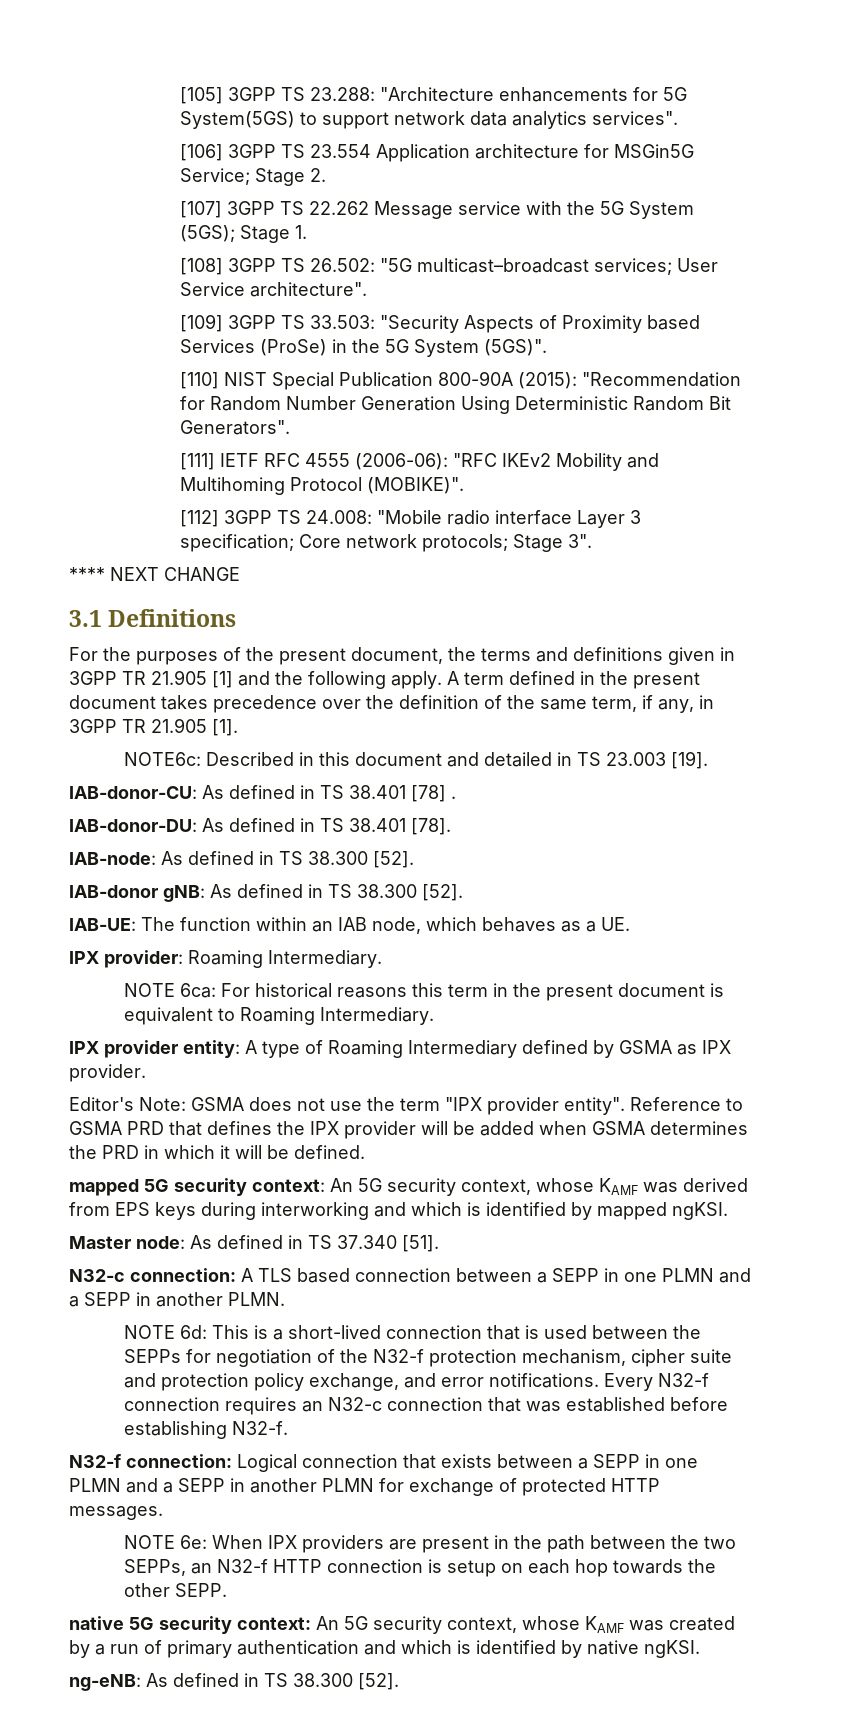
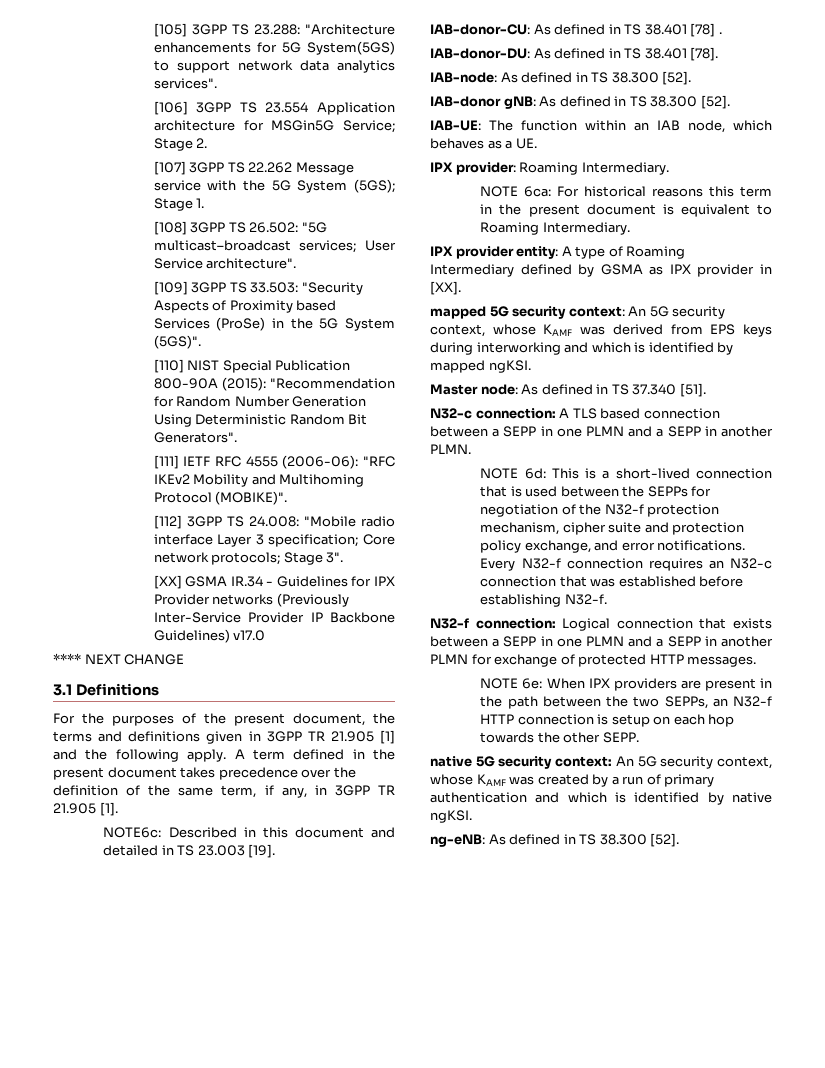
(592, 541) none -> [153,575,395,589] [153,593,349,607] [153,612,395,623] [153,629,266,643] // [XX] GSMA IR.34 - Guidelines for IPX Provider networks (Previously Inter-Service Provider IP Backbone Guidelines) v17.0
[69,1064,146,1082] [69,1097,743,1115] [69,1121,748,1139] [69,1145,365,1159] provider. // Editor's Note: GSMA does not use the term "IPX provider entity". Reference to GSMA PRD that defines the IPX provider will be added when GSMA determines the PRD in which it will be defined. -> [697,264,772,277] [430,281,461,295] provider in [XX].

